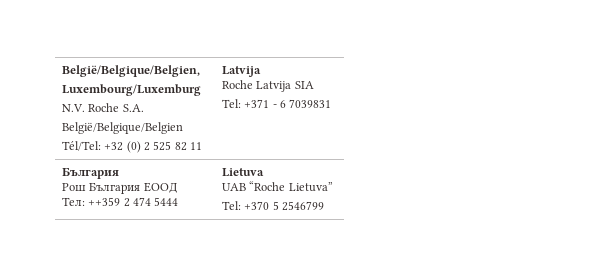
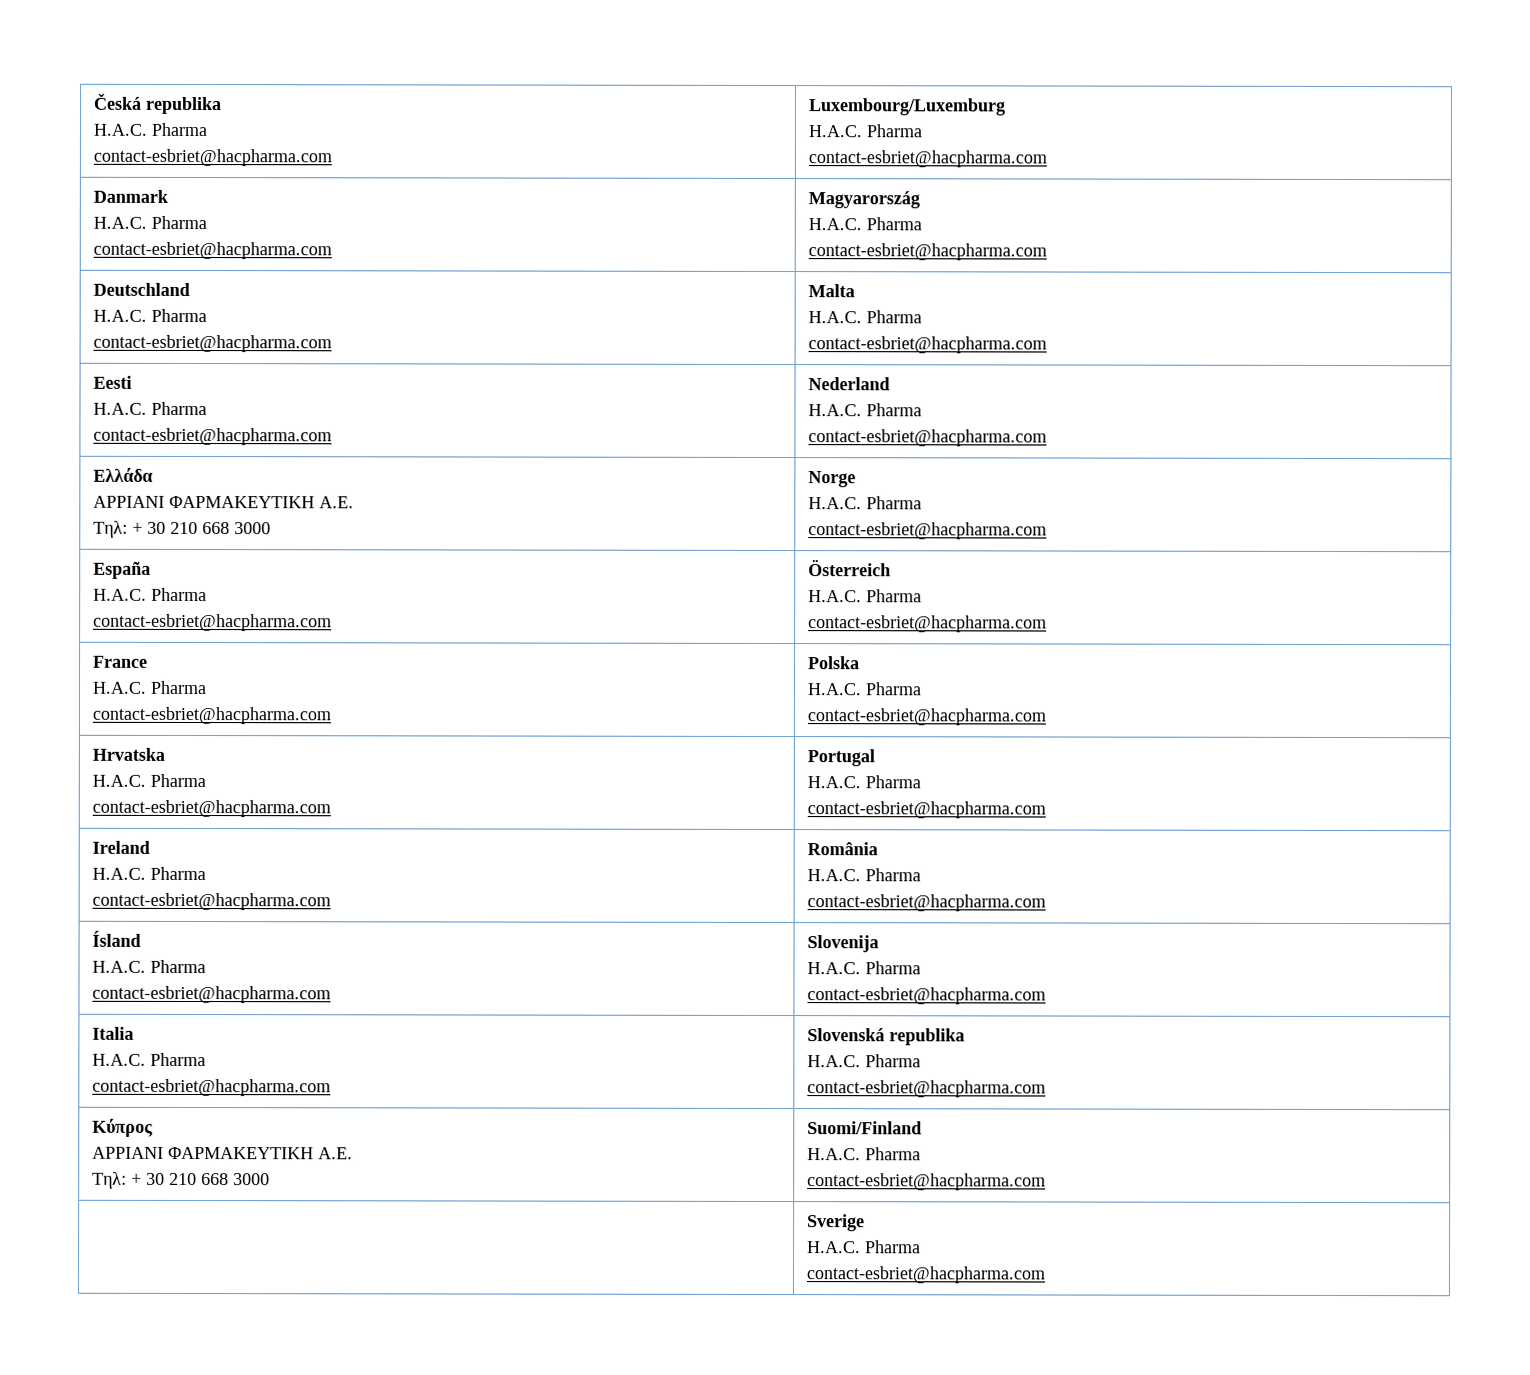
[61,65,200,77] [61,84,201,96] [61,103,144,112] [61,122,183,134] [61,141,203,153] [221,66,261,77] [221,80,314,92] [221,99,332,108] [61,167,119,179] [61,182,177,194] [61,197,179,207] [221,168,264,177] [221,181,333,192] [221,201,324,211] België/Belgique/Belgien, // Luxembourg/Luxemburg // N.V. Roche S.A. // België/Belgique/Belgien // Tél/Tel: +32 (0) 2 525 82 11 | Latvija // Roche Latvija SIA // Tel: +371 - 6 7039831 // България // Рош България ЕООД // Тел: ++359 2 474 5444 | Lietuva // UAB “Roche Lietuva” // Tel: +370 5 2546799 -> [94,93,223,115] [93,122,208,137] [93,148,333,167] [808,98,1007,116] [808,124,923,138] [808,150,1048,168] [93,189,169,203] [93,215,208,230] [93,241,333,260] [808,191,921,209] [808,217,923,231] [808,243,1048,261] [93,282,191,296] [93,308,208,323] [93,334,333,353] [808,284,856,298] [808,310,923,324] [808,336,1048,354] [93,375,133,389] [93,401,208,416] [93,427,333,446] [808,377,891,391] [808,403,923,417] [808,429,1048,447] [93,467,154,482] [93,495,355,509] [93,520,272,538] [808,471,857,488] [808,496,923,510] [808,522,1048,540] [93,561,152,579] [93,587,208,602] [93,613,333,632] [808,559,892,577] [808,589,923,603] [808,615,1048,633] [93,655,149,668] [92,680,208,695] [92,706,332,725] [808,656,861,670] [807,682,923,696] [807,708,1047,726] [92,747,166,761] [92,773,207,788] [92,799,332,818] [807,749,876,767] [807,775,922,789] [807,801,1047,819] [92,840,151,854] [92,866,207,881] [92,892,332,911] [807,842,879,856] [807,868,922,882] [807,894,1047,912] [92,930,142,947] [92,959,207,974] [92,985,332,1004] [807,935,880,953] [807,961,922,975] [807,987,1047,1005] [92,1026,135,1040] [92,1052,207,1067] [92,1078,332,1097] [807,1028,966,1046] [807,1054,922,1068] [807,1080,1047,1098] [92,1118,154,1137] [92,1146,354,1160] [92,1171,271,1189] [807,1121,923,1135] [807,1147,922,1161] [807,1173,1047,1191] [807,1214,866,1232] [807,1240,922,1254] [806,1266,1046,1284] Česká republika // H.A.C. Pharma // contact-esbriet@hacpharma.com | Luxembourg/Luxemburg // H.A.C. Pharma // contact-esbriet@hacpharma.com // Danmark // H.A.C. Pharma // contact-esbriet@hacpharma.com | Magyarország // H.A.C. Pharma // contact-esbriet@hacpharma.com // Deutschland // H.A.C. Pharma // contact-esbriet@hacpharma.com | Malta // H.A.C. Pharma // contact-esbriet@hacpharma.com // Eesti // H.A.C. Pharma // contact-esbriet@hacpharma.com | Nederland // H.A.C. Pharma // contact-esbriet@hacpharma.com // Ελλάδα // ΑΡΡΙΑΝΙ ΦΑΡΜΑΚΕΥΤΙΚΗ Α.Ε. // Τηλ: + 30 210 668 3000 | Norge // H.A.C. Pharma // contact-esbriet@hacpharma.com // España // H.A.C. Pharma // contact-esbriet@hacpharma.com | Österreich // H.A.C. Pharma // contact-esbriet@hacpharma.com // France // H.A.C. Pharma // contact-esbriet@hacpharma.com | Polska // H.A.C. Pharma // contact-esbriet@hacpharma.com // Hrvatska // H.A.C. Pharma // contact-esbriet@hacpharma.com | Portugal // H.A.C. Pharma // contact-esbriet@hacpharma.com // Ireland // H.A.C. Pharma // contact-esbriet@hacpharma.com | România // H.A.C. Pharma // contact-esbriet@hacpharma.com // Ísland // H.A.C. Pharma // contact-esbriet@hacpharma.com | Slovenija // H.A.C. Pharma // contact-esbriet@hacpharma.com // Italia // H.A.C. Pharma // contact-esbriet@hacpharma.com | Slovenská republika // H.A.C. Pharma // contact-esbriet@hacpharma.com // Kύπρος // ΑΡΡΙΑΝΙ ΦΑΡΜΑΚΕΥΤΙΚΗ Α.Ε. // Τηλ: + 30 210 668 3000 | Suomi/Finland // H.A.C. Pharma // contact-esbriet@hacpharma.com // | Sverige // H.A.C. Pharma // contact-esbriet@hacpharma.com

